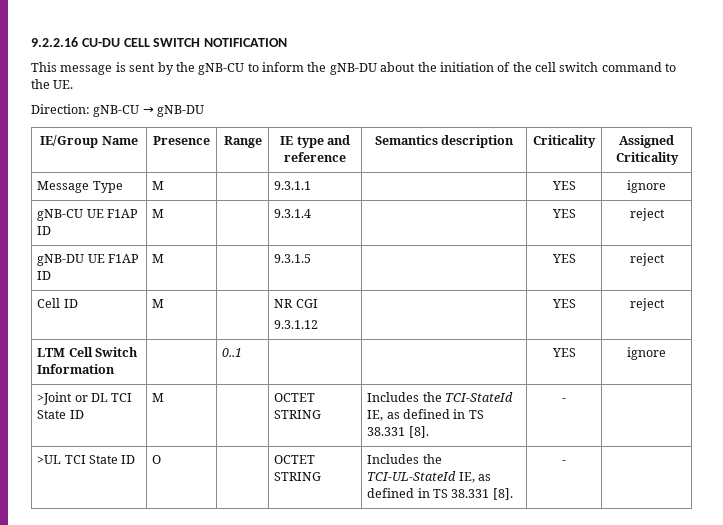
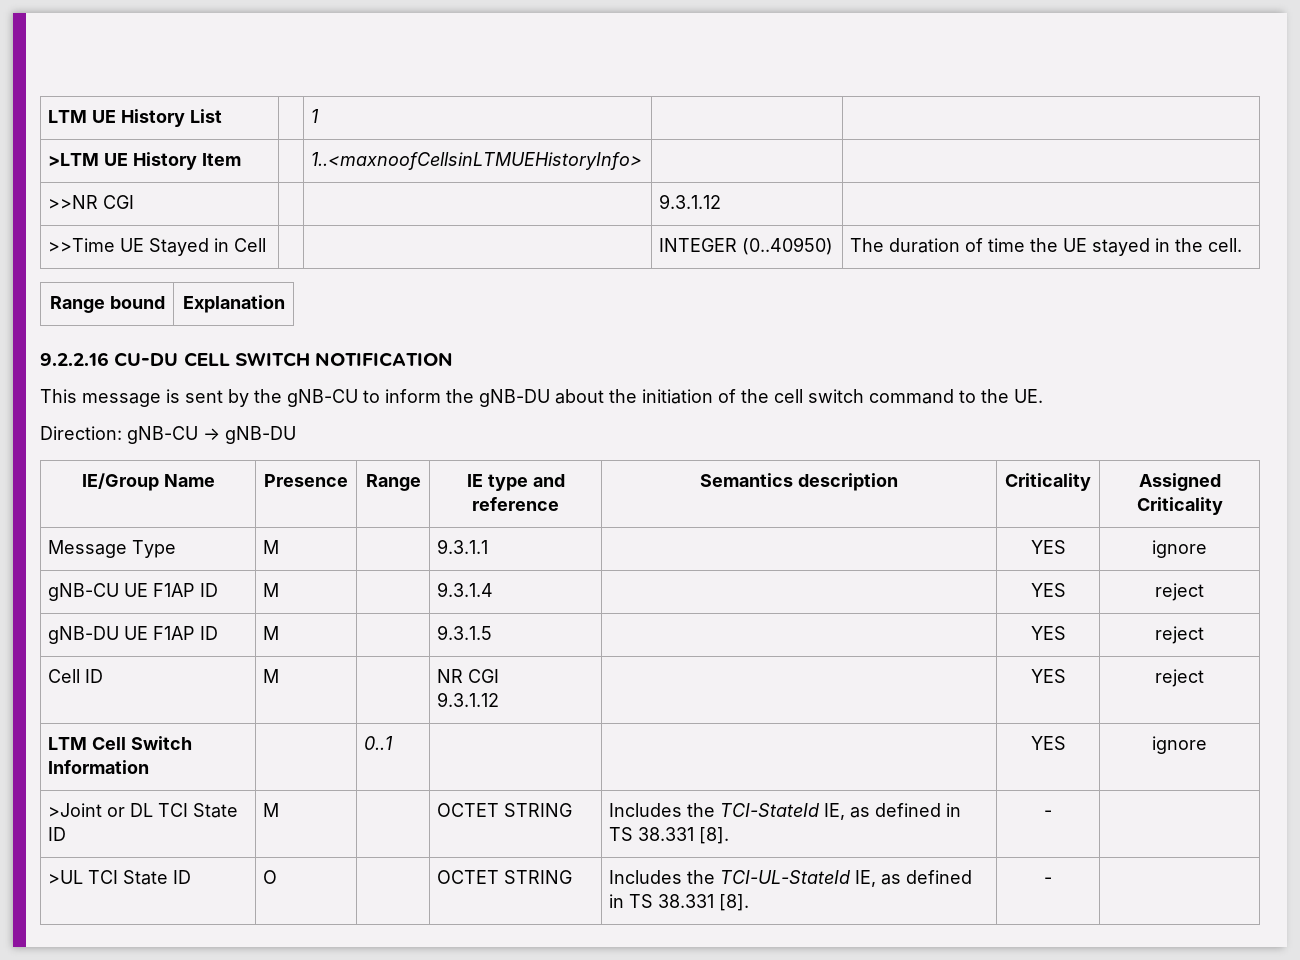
(31, 42) none -> [48,109,223,127] [311,109,320,123] [48,152,242,170] [311,152,643,170] [48,195,135,209] [659,194,722,209] [48,238,267,256] [659,237,834,255] [850,238,1243,256] [49,296,165,313] [182,295,285,313] LTM UE History List | | 1 | | // >LTM UE History Item | | 1..<maxnoofCellsinLTMUEHistoryInfo> | | // >>NR CGI | | | 9.3.1.12 | // >>Time UE Stayed in Cell | | | INTEGER (0..40950) | The duration of time the UE stayed in the cell. // Range bound | Explanation //

